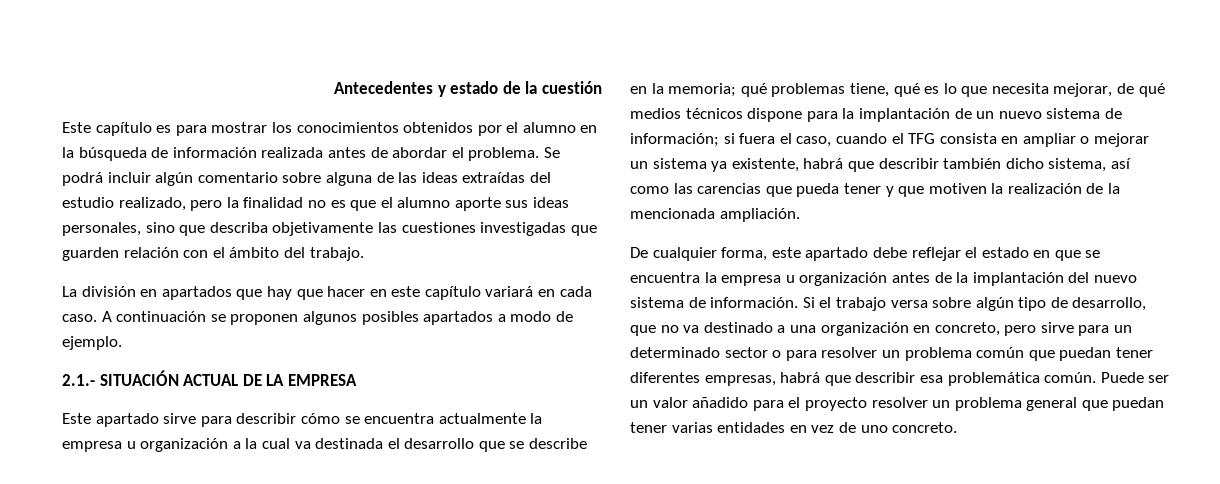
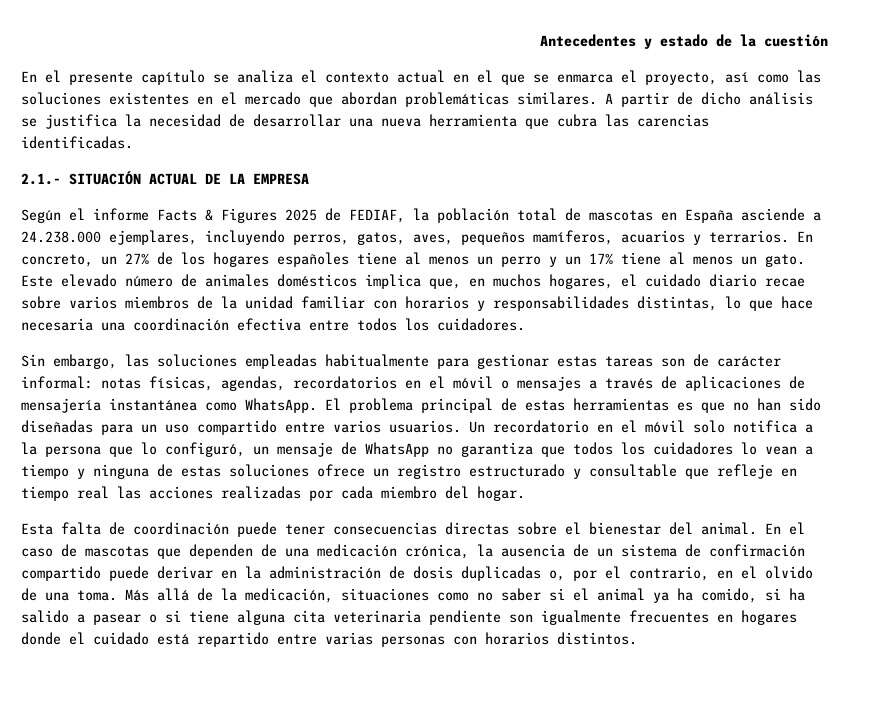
[62,122,598,136] [62,147,560,161] [62,172,551,186] [62,197,570,211] [62,222,597,236] [62,247,364,261] [62,286,592,300] [62,311,573,325] [62,336,122,350] Este capítulo es para mostrar los conocimientos obtenidos por el alumno en la búsqueda de información realizada antes de abordar el problema. Se podrá incluir algún comentario sobre alguna de las ideas extraídas del estudio realizado, pero la finalidad no es que el alumno aporte sus ideas personales, sino que describa objetivamente las cuestiones investigadas que guarden relación con el ámbito del trabajo. // La división en apartados que hay que hacer en este capítulo variará en cada caso. A continuación se proponen algunos posibles apartados a modo de ejemplo. -> [21,70,821,85] [21,92,813,107] [21,114,709,129] [21,136,133,149] En el presente capítulo se analiza el contexto actual en el que se enmarca el proyecto, así como las soluciones existentes en el mercado que abordan problemáticas similares. A partir de dicho análisis se justifica la necesidad de desarrollar una nueva herramienta que cubra las carencias identificadas.
[62,413,543,427] [62,438,588,452] [630,83,1165,97] [630,108,1122,122] [630,133,1150,147] [630,158,1131,172] [630,183,1121,197] [630,208,800,222] [630,247,1101,261] [630,272,1137,286] [630,297,1147,311] [630,322,1133,336] [630,347,1153,361] [630,372,1170,386] [630,397,1165,411] [630,422,958,433] Este apartado sirve para describir cómo se encuentra actualmente la empresa u organización a la cual va destinada el desarrollo que se describe en la memoria; qué problemas tiene, qué es lo que necesita mejorar, de qué medios técnicos dispone para la implantación de un nuevo sistema de información; si fuera el caso, cuando el TFG consista en ampliar o mejorar un sistema ya existente, habrá que describir también dicho sistema, así como las carencias que pueda tener y que motiven la realización de la mencionada ampliación. // De cualquier forma, este apartado debe reflejar el estado en que se encuentra la empresa u organización antes de la implantación del nuevo sistema de información. Si el trabajo versa sobre algún tipo de desarrollo, que no va destinado a una organización en concreto, pero sirve para un determinado sector o para resolver un problema común que puedan tener diferentes empresas, habrá que describir esa problemática común. Puede ser un valor añadido para el proyecto resolver un problema general que puedan tener varias entidades en vez de uno concreto. -> [21,208,821,223] [21,230,813,245] [21,252,805,267] [21,274,805,289] [21,296,813,311] [21,318,525,331] [21,354,781,369] [21,376,805,391] [21,398,821,413] [21,420,813,435] [21,442,813,457] [21,464,797,479] [21,486,525,501] [21,522,805,537] [21,544,805,559] [21,566,813,581] [21,588,805,603] [21,610,797,625] [21,632,637,647] Según el informe Facts & Figures 2025 de FEDIAF, la población total de mascotas en España asciende a 24.238.000 ejemplares, incluyendo perros, gatos, aves, pequeños mamíferos, acuarios y terrarios. En concreto, un 27% de los hogares españoles tiene al menos un perro y un 17% tiene al menos un gato. Este elevado número de animales domésticos implica que, en muchos hogares, el cuidado diario recae sobre varios miembros de la unidad familiar con horarios y responsabilidades distintas, lo que hace necesaria una coordinación efectiva entre todos los cuidadores. // Sin embargo, las soluciones empleadas habitualmente para gestionar estas tareas son de carácter informal: notas físicas, agendas, recordatorios en el móvil o mensajes a través de aplicaciones de mensajería instantánea como WhatsApp. El problema principal de estas herramientas es que no han sido diseñadas para un uso compartido entre varios usuarios. Un recordatorio en el móvil solo notifica a la persona que lo configuró, un mensaje de WhatsApp no garantiza que todos los cuidadores lo vean a tiempo y ninguna de estas soluciones ofrece un registro estructurado y consultable que refleje en tiempo real las acciones realizadas por cada miembro del hogar. // Esta falta de coordinación puede tener consecuencias directas sobre el bienestar del animal. En el caso de mascotas que dependen de una medicación crónica, la ausencia de un sistema de confirmación compartido puede derivar en la administración de dosis duplicadas o, por el contrario, en el olvido de una toma. Más allá de la medicación, situaciones como no saber si el animal ya ha comido, si ha salido a pasear o si tiene alguna cita veterinaria pendiente son igualmente frecuentes en hogares donde el cuidado está repartido entre varias personas con horarios distintos.

